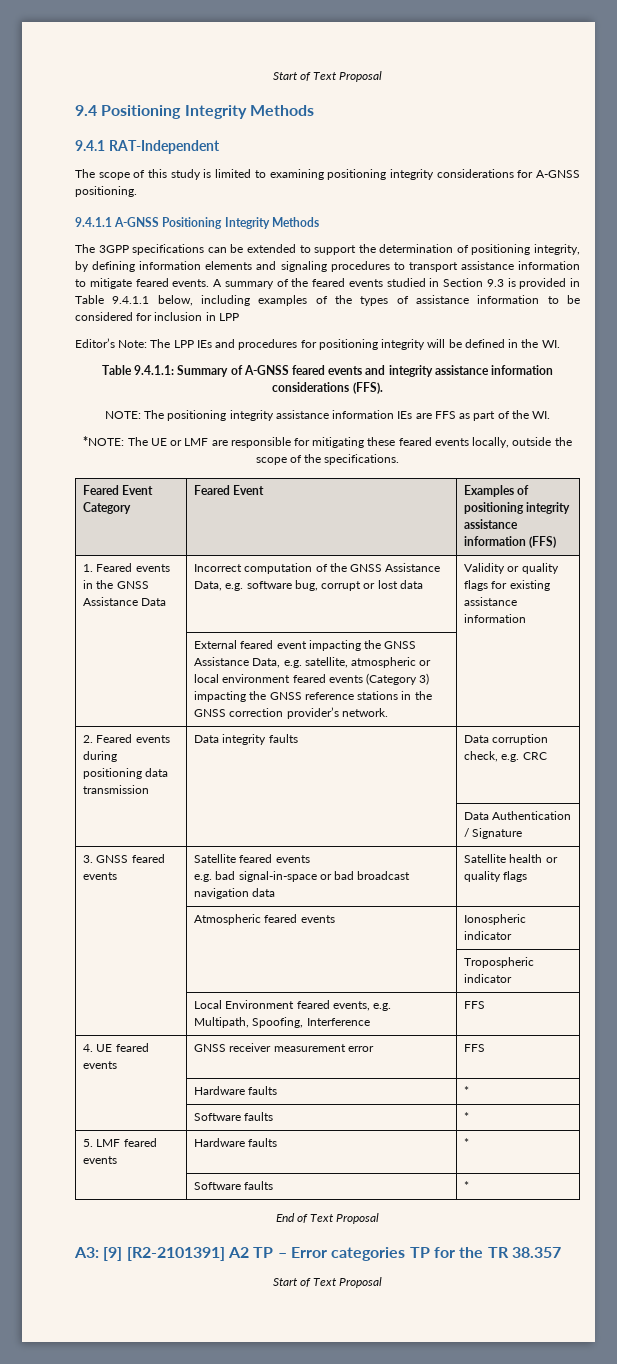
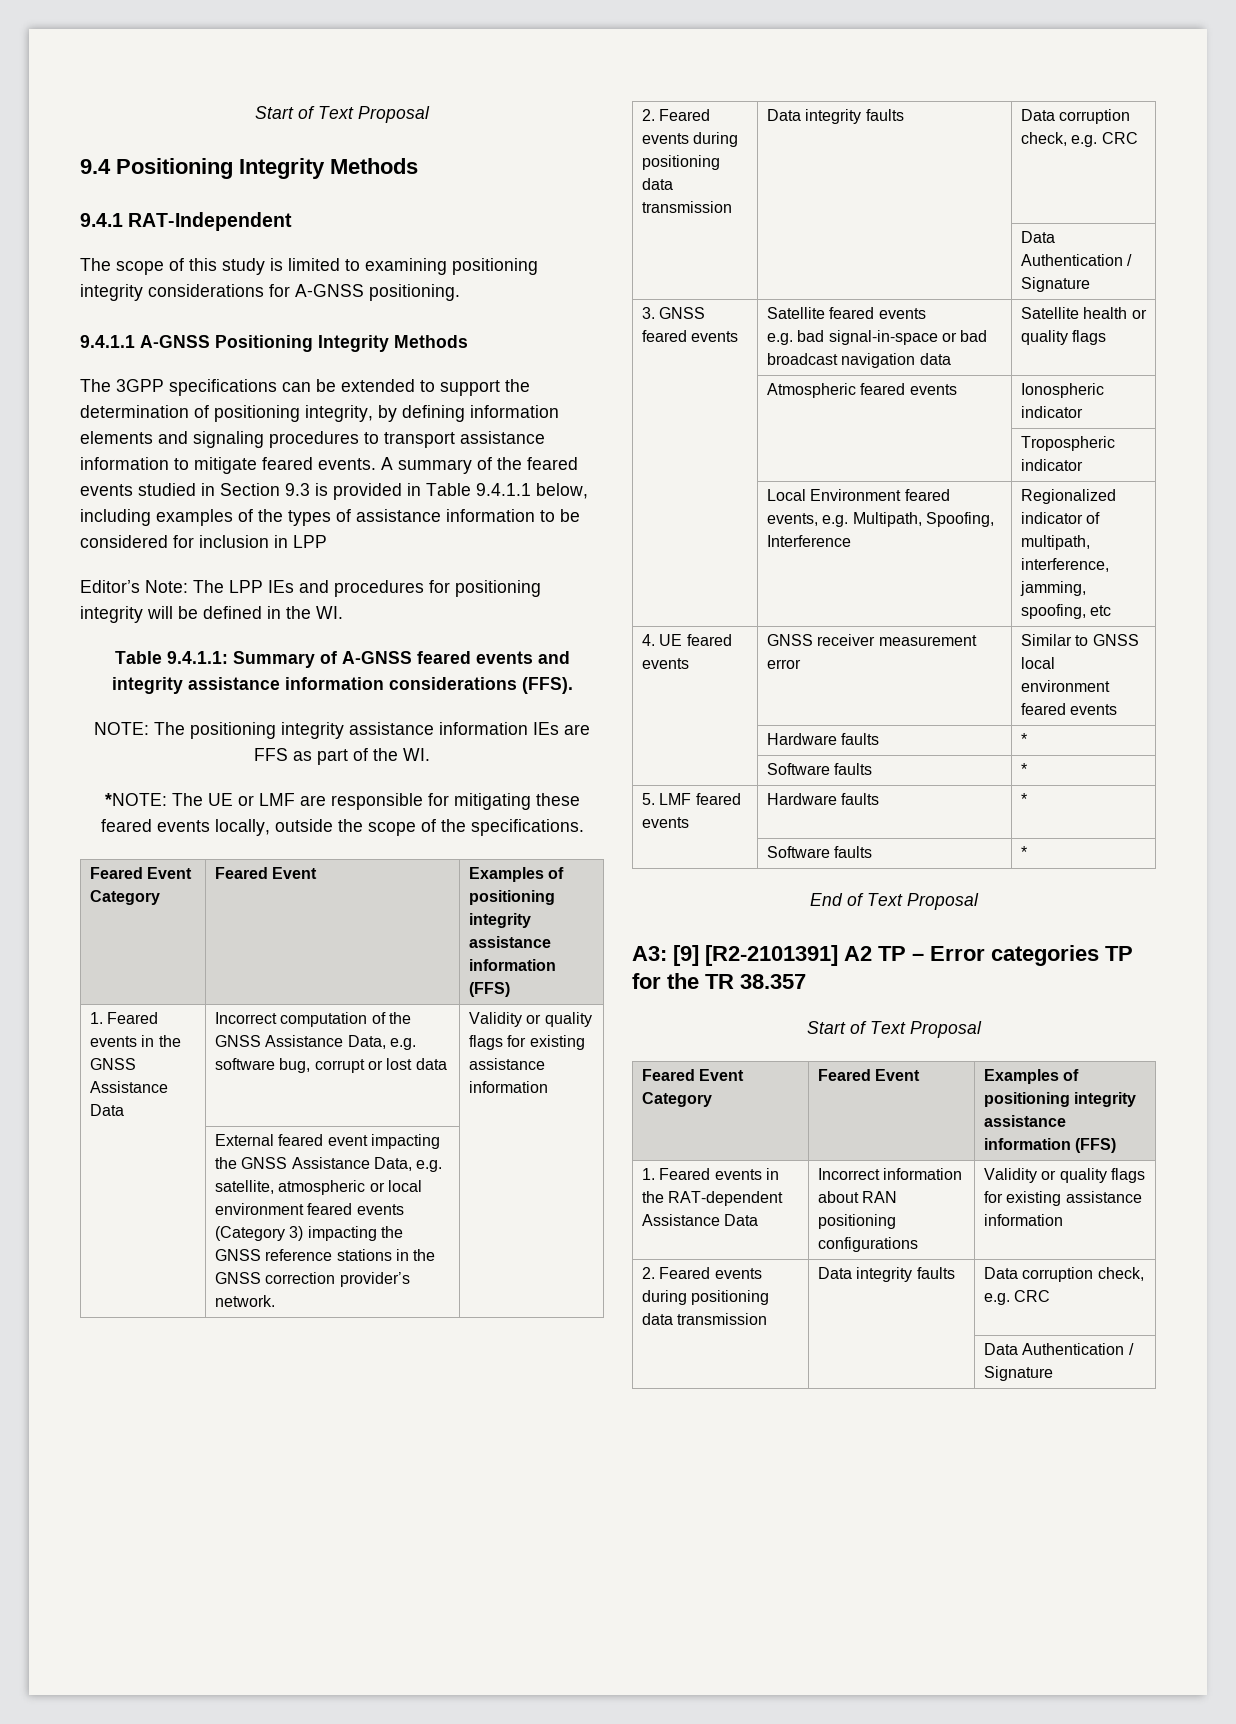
[464,1001,486,1009] FFS -> [1021,489,1117,504] [1021,512,1101,524] [1021,535,1091,550] [1021,558,1110,572] [1020,581,1087,596] [1021,604,1112,619] Regionalized indicator of multipath, interference, jamming, spoofing, etc
[464,1044,486,1052] FFS -> [1021,634,1139,646] [1021,657,1056,669] [1021,680,1111,692] [1021,703,1118,715] Similar to GNSS local environment feared events
(383, 1282) none -> [642,1069,745,1081] [642,1092,713,1107] [818,1069,921,1081] [984,1069,1080,1084] [984,1092,1137,1107] [984,1115,1067,1127] [984,1138,1117,1153] [642,1168,779,1180] [642,1191,784,1206] [642,1214,759,1226] [818,1168,963,1180] [818,1191,898,1203] [818,1214,897,1229] [818,1237,919,1252] [984,1168,1145,1183] [984,1191,1142,1206] [984,1214,1064,1226] [642,1267,762,1279] [642,1290,770,1305] [642,1313,768,1325] [818,1267,955,1282] [984,1267,1144,1282] [984,1290,1051,1305] [984,1343,1134,1355] [984,1366,1054,1381] // Feared Event Category | Feared Event | Examples of positioning integrity assistance information (FFS) // 1. Feared events in the RAT-dependent Assistance Data | Incorrect information about RAN positioning configurations | Validity or quality flags for existing assistance information // 2. Feared events during positioning data transmission | Data integrity faults | Data corruption check, e.g. CRC // | | Data Authentication / Signature

